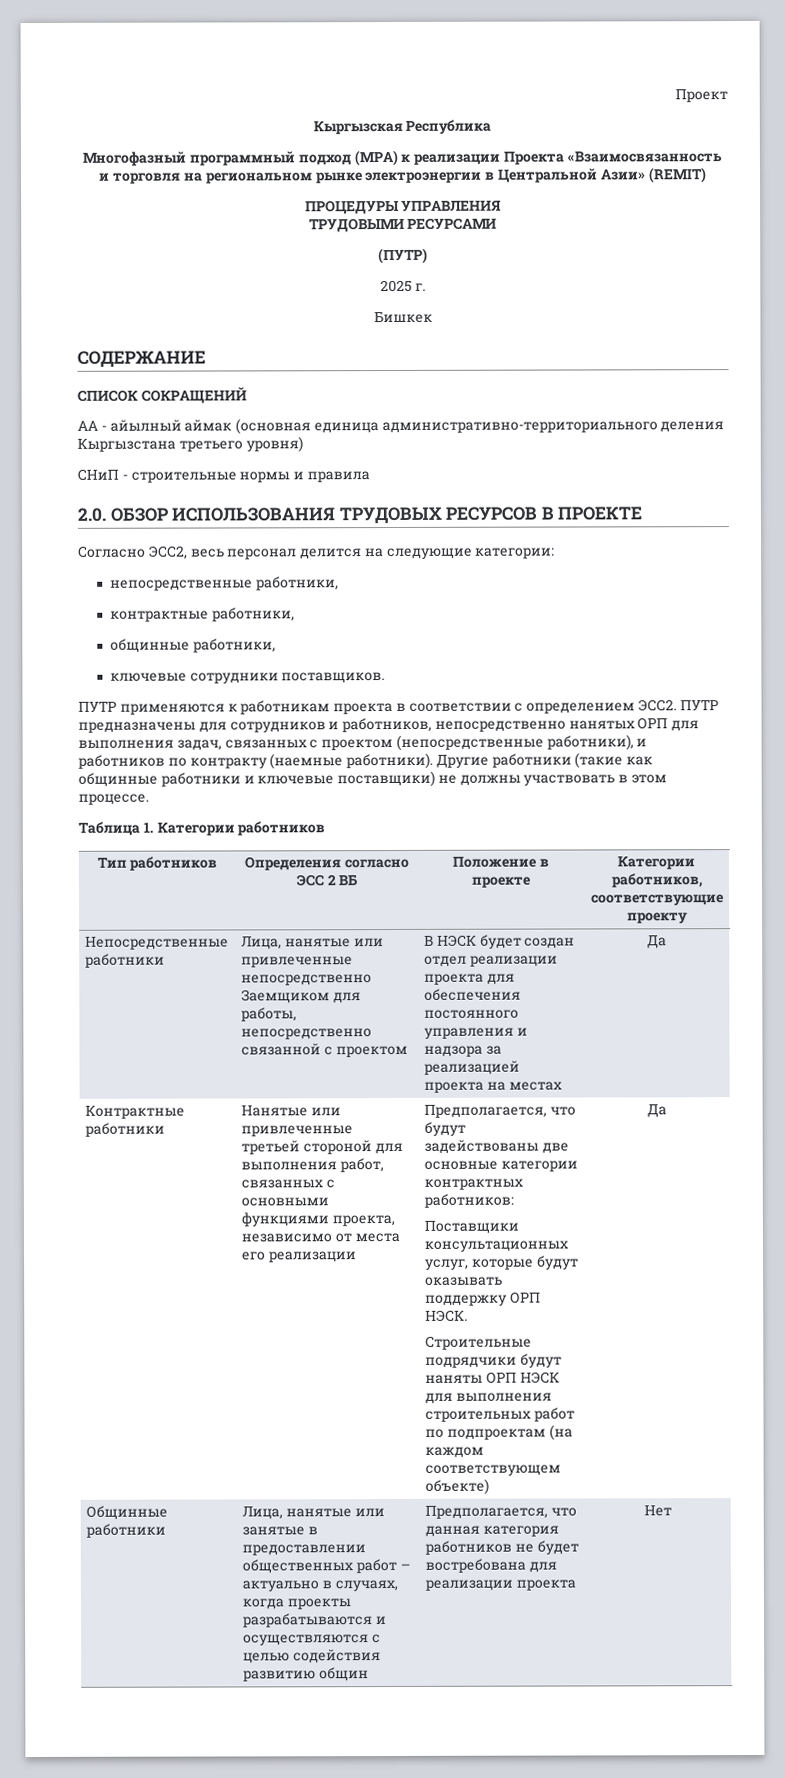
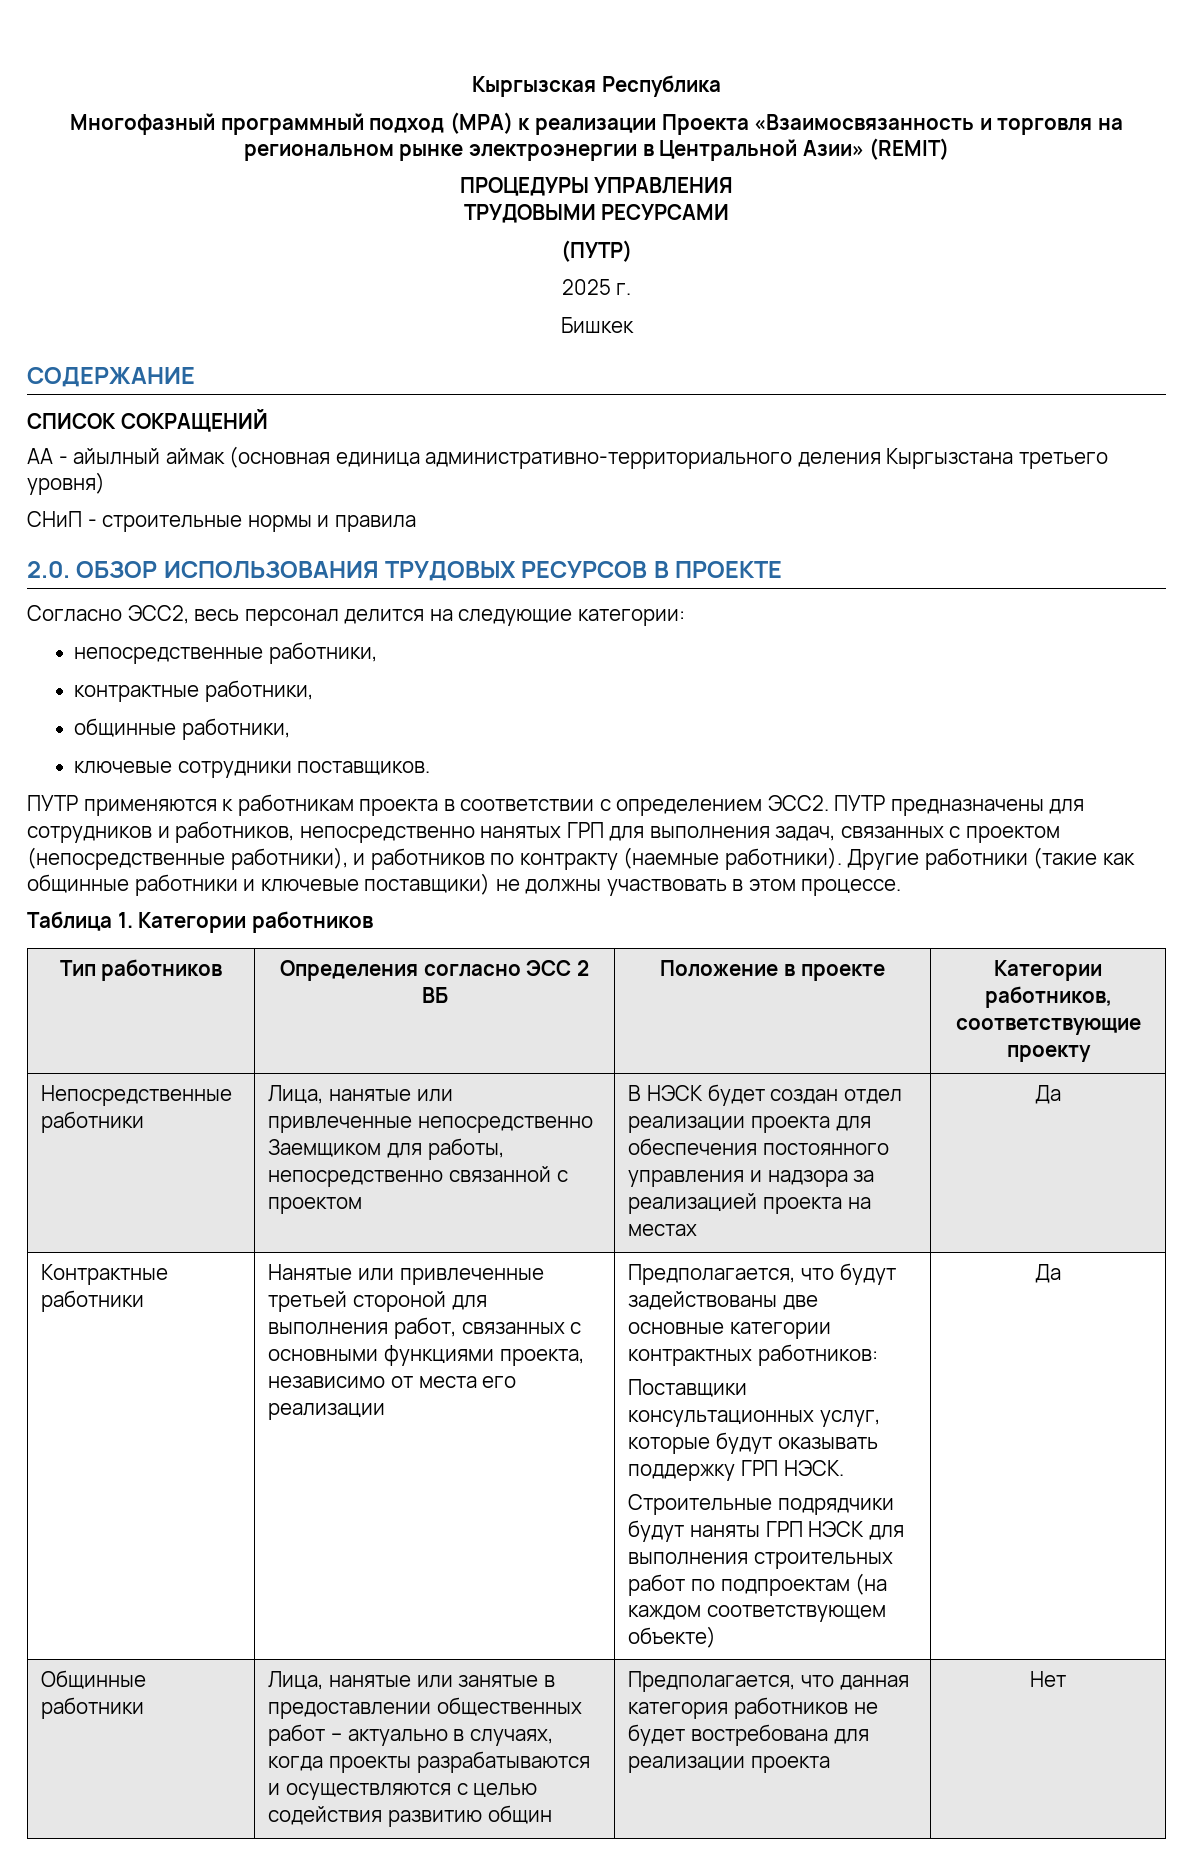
[675,89,728,103] Проект // -> (472, 86) none
[637,717,669,730] ОРП -> [566,822,604,838] ГРП
[509,1291,541,1304] ОРП -> [741,1460,779,1476] ГРП
[485,1371,517,1384] ОРП -> [765,1521,803,1537] ГРП

